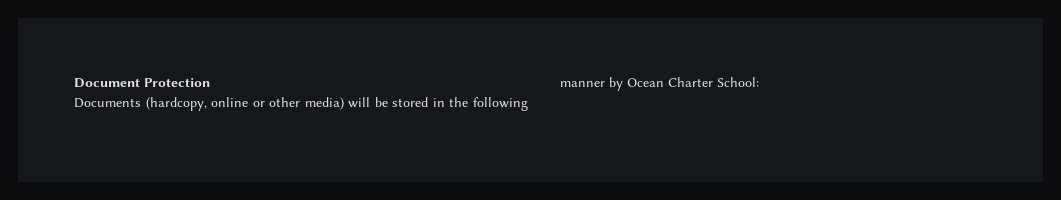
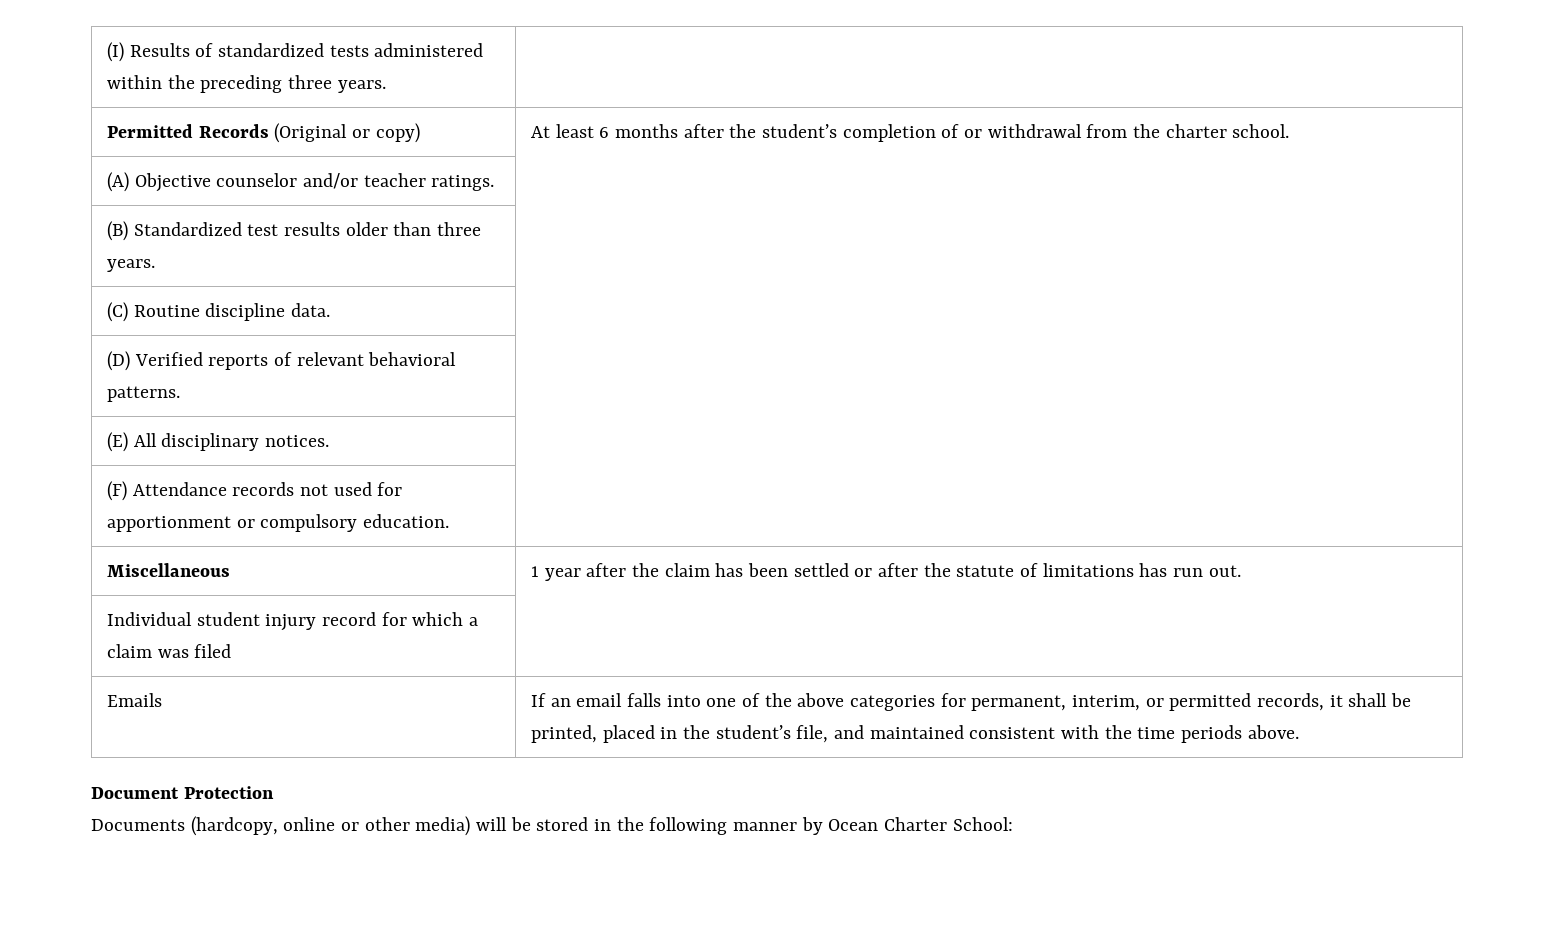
(74, 83) none -> [106,42,484,62] [106,75,386,93] [106,123,420,143] [530,124,1290,142] [106,172,495,192] [106,221,481,241] [106,259,155,272] [106,302,330,322] [106,351,457,371] [106,386,180,402] [106,432,329,452] [106,481,403,501] [106,514,449,532] [106,563,230,577] [530,563,1241,581] [106,612,478,631] [106,644,232,658] [106,693,162,707] [530,693,1411,711] [530,725,1299,743] (I) Results of standardized tests administered within the preceding three years. | // Permitted Records (Original or copy) | At least 6 months after the student’s completion of or withdrawal from the charter school. // (A) Objective counselor and/or teacher ratings. | // (B) Standardized test results older than three years. | // (C) Routine discipline data. | // (D) Verified reports of relevant behavioral patterns. | // (E) All disciplinary notices. | // (F) Attendance records not used for apportionment or compulsory education. | // Miscellaneous | 1 year after the claim has been settled or after the statute of limitations has run out. // Individual student injury record for which a claim was filed | // Emails | If an email falls into one of the above categories for permanent, interim, or permitted records, it shall be printed, placed in the student’s file, and maintained consistent with the time periods above. //

